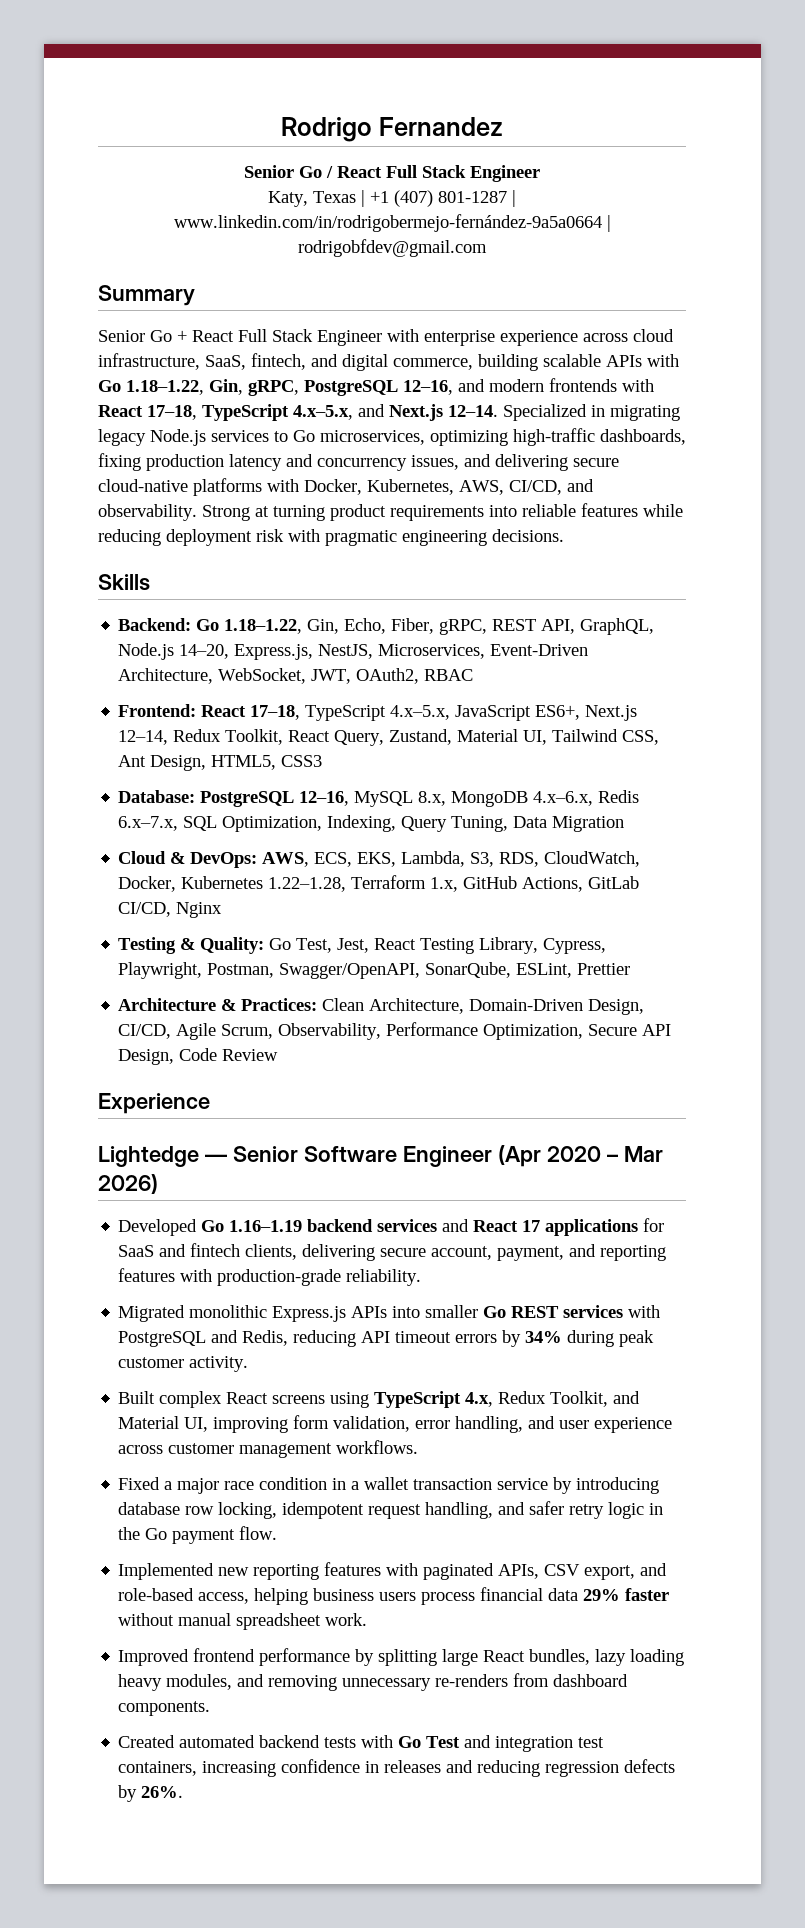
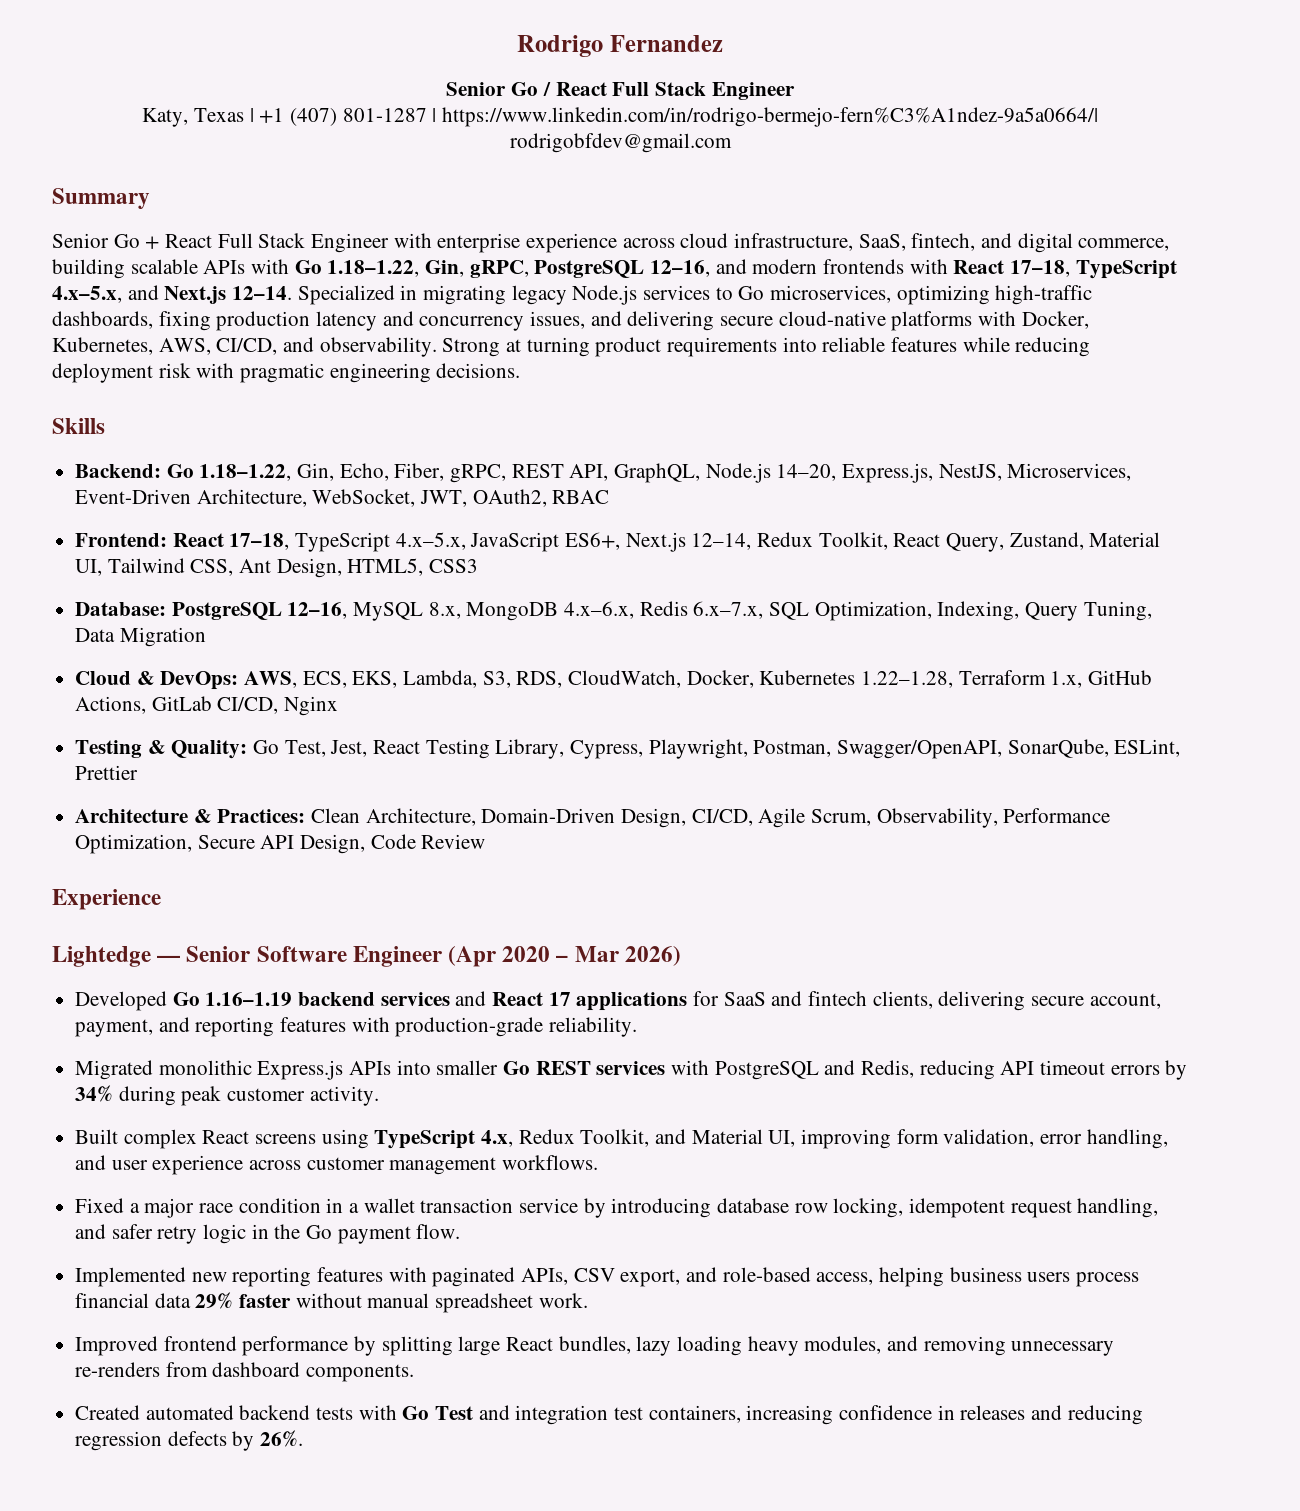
[173,214,611,232] www.linkedin.com/in/rodrigobermejo-fernández-9a5a0664 | -> [441,107,1098,127] https://www.linkedin.com/in/rodrigo-bermejo-fern%C3%A1ndez-9a5a0664/|

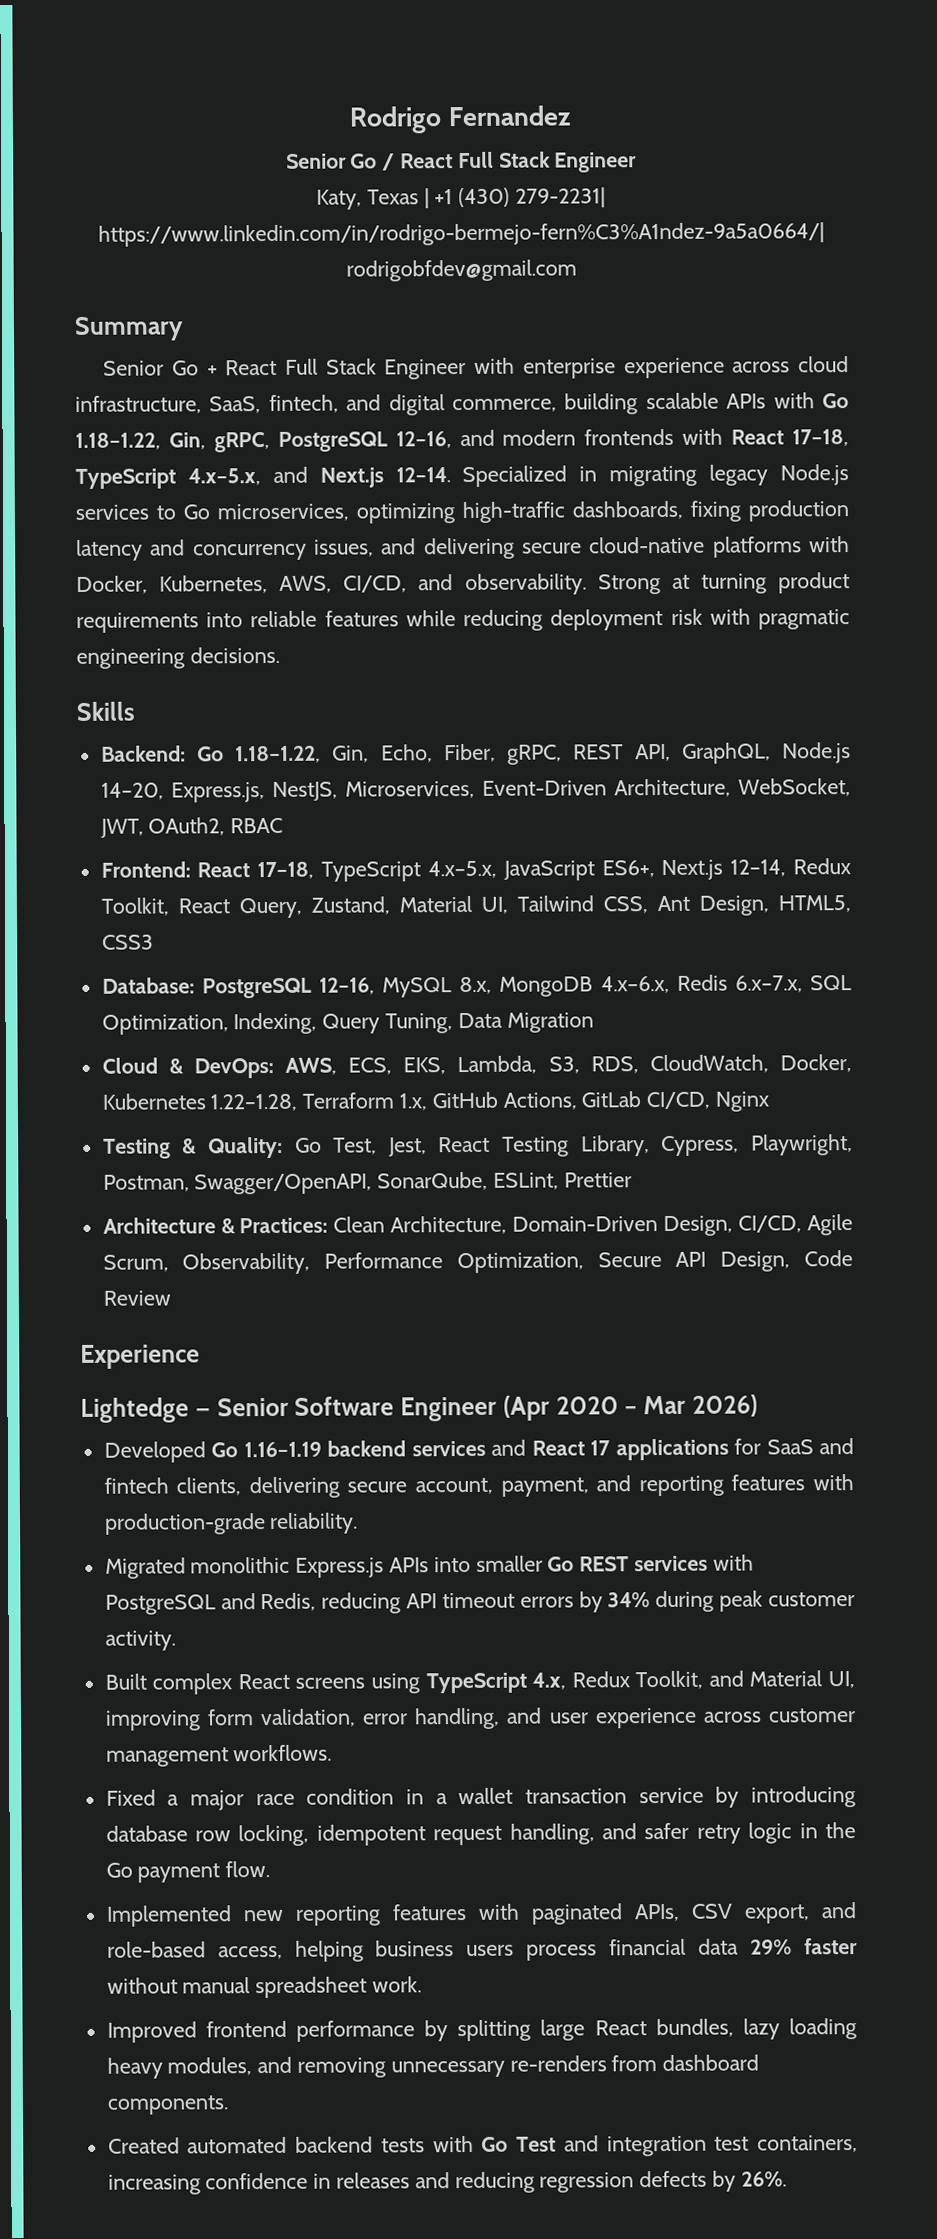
[289,108,437,126] (407) 801-1287 | -> [458,187,606,208] (430) 279-2231|

